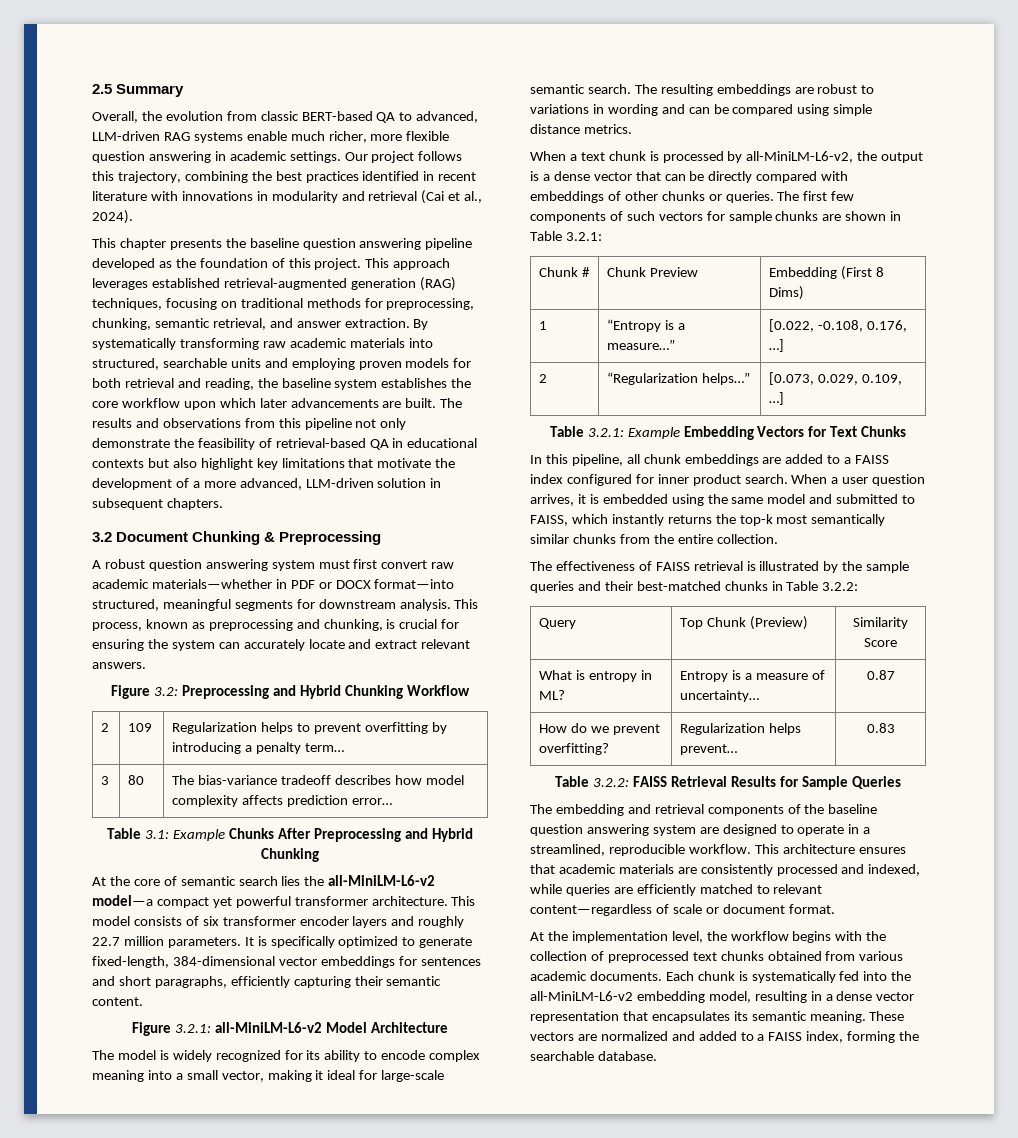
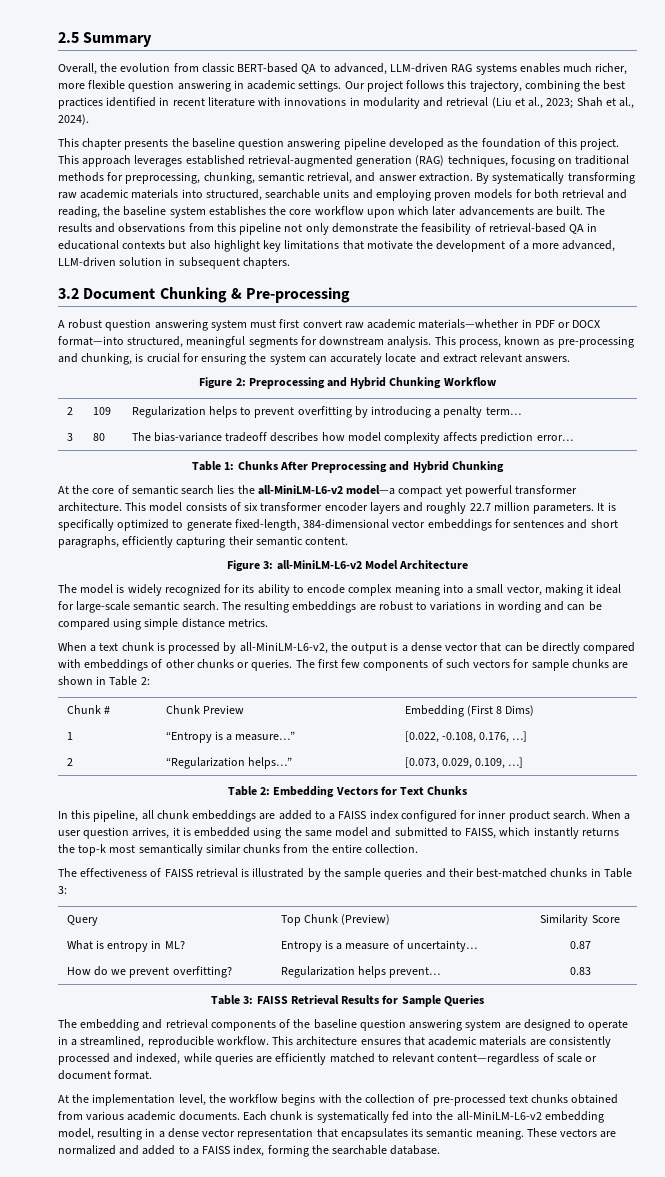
[246,131,287,141] enable -> [519,63,560,73] enables
[421,190,445,204] (Cai -> [491,97,603,109] (Liu et al., 2023; Shah
[279,531,382,545] Preprocessing -> [246,287,351,303] Pre-processing
[208,619,293,631] preprocessing -> [557,336,634,348] pre-processing
[154,687,179,696] 3.2: -> [235,378,246,386] 2:
[145,829,226,841] 3.1: Example -> [224,462,235,470] 1:
[175,1024,212,1033] 3.2.1: -> [263,561,274,569] 3:
[565,232,602,241] 3.2.1: -> [140,677,150,685] 2:
[587,427,680,439] 3.2.1: Example -> [260,787,271,795] 2:
[822,582,859,591] 3.2.2: -> [58,886,67,894] 3:
[593,778,630,787] 3.2.2: -> [243,996,254,1004] 3:
[607,951,689,963] preprocessed -> [432,1094,506,1106] pre-processed

